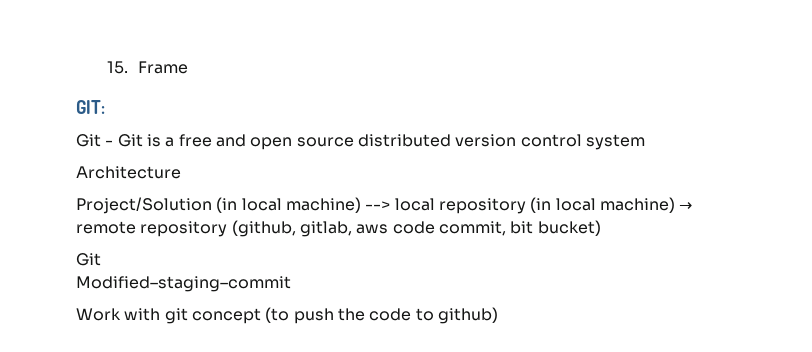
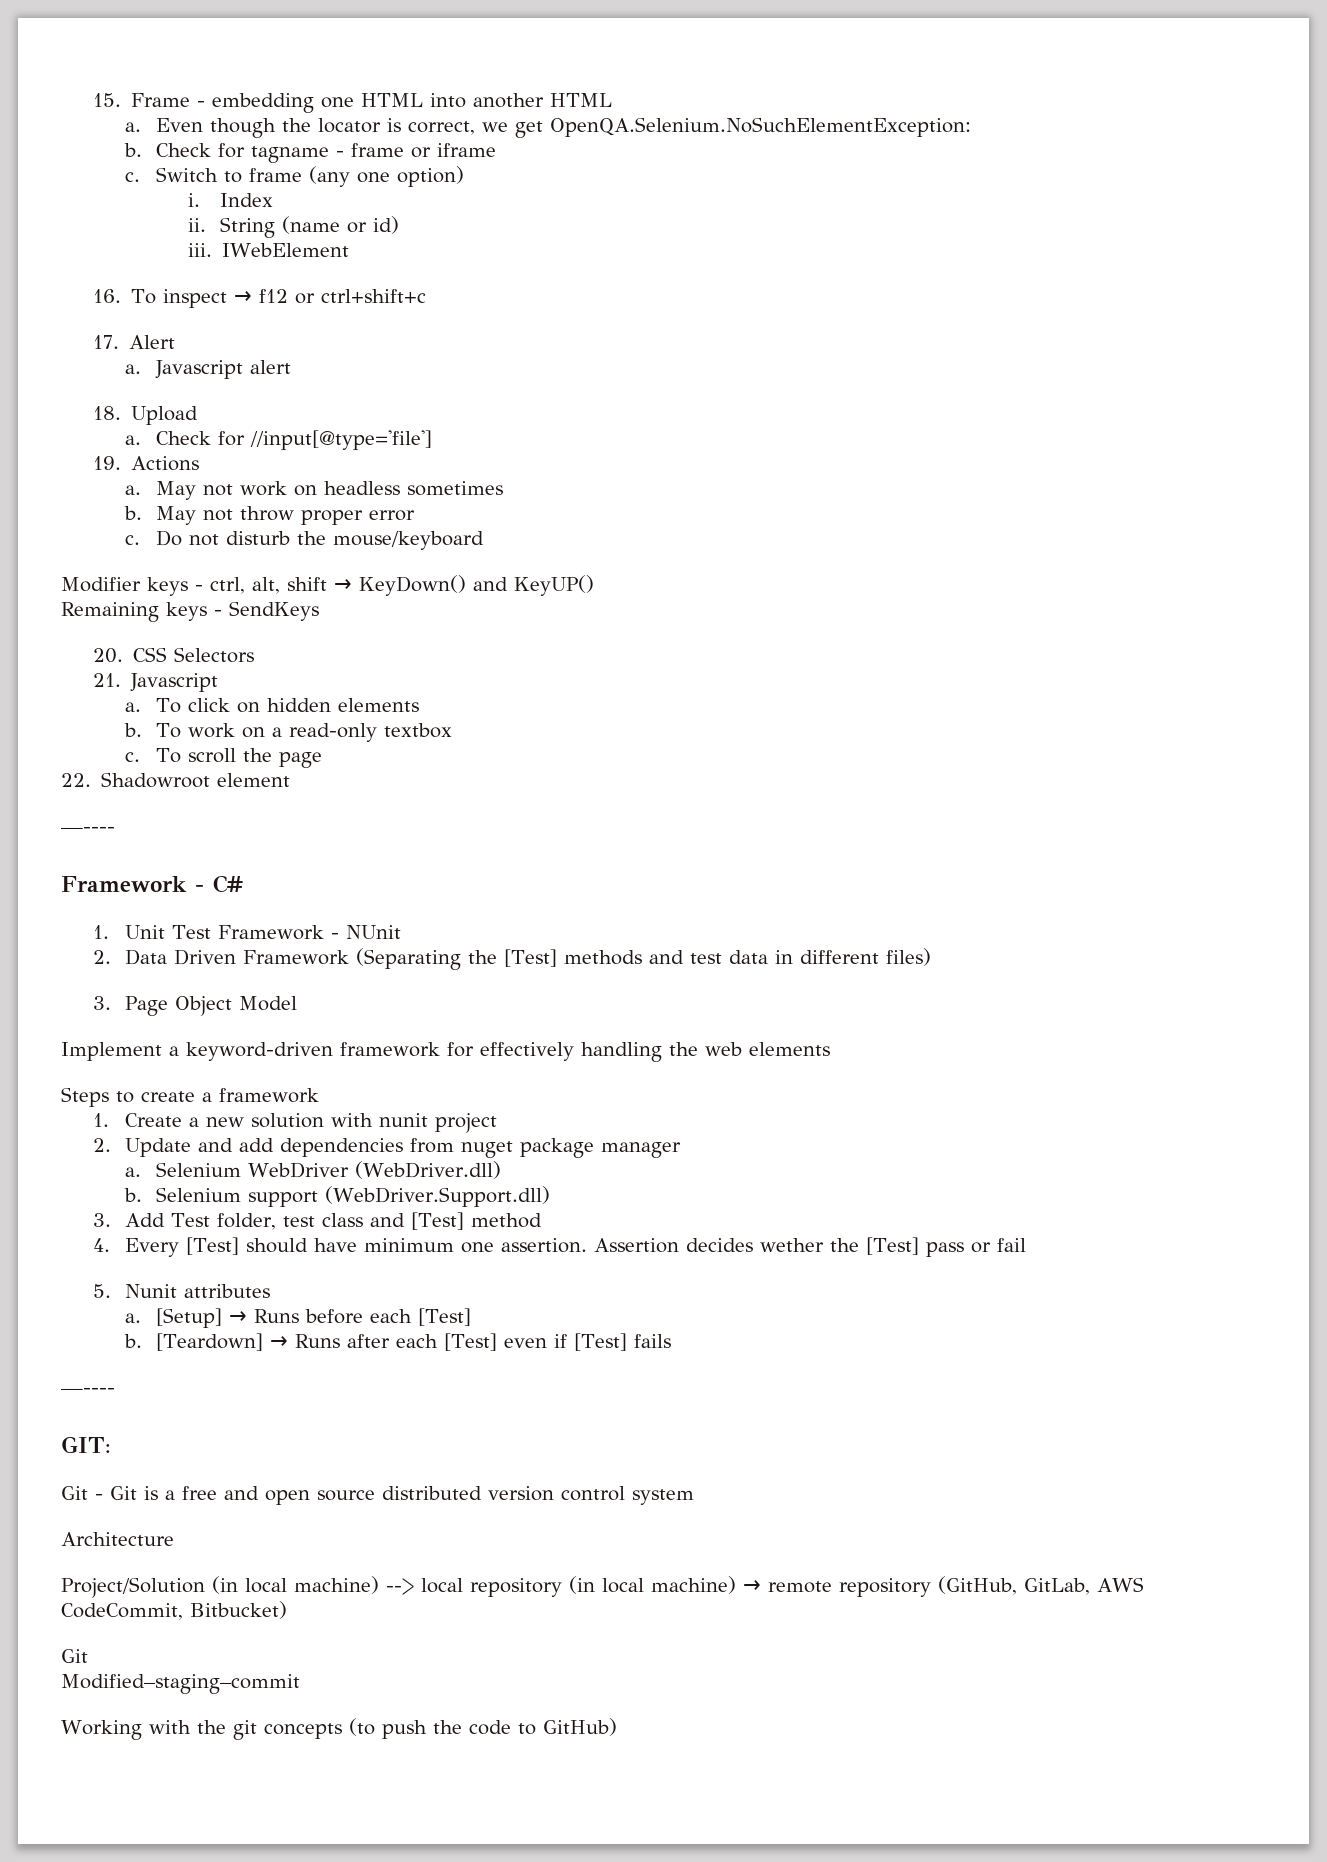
(189, 67) none -> [197,93,613,113] [124,117,972,138] [123,143,497,163] [124,166,465,187] [188,193,273,207] [188,216,399,238] [188,243,350,257] [92,289,427,308] [92,335,176,349] [124,360,292,379] [92,406,199,425] [124,430,433,450] [92,456,200,471] [124,481,504,500] [123,506,416,525] [124,530,485,550] [61,575,594,596] [61,601,319,622] [92,647,255,663] [92,673,219,692] [124,698,420,713] [123,723,453,742] [124,748,323,768] [61,772,291,788] [61,827,115,833] [61,875,243,893] [92,925,401,940] [92,948,931,970] [92,996,297,1016] [61,1042,830,1062] [61,1087,319,1107] [92,1113,497,1133] [92,1138,681,1158] [124,1161,502,1179] [123,1186,551,1207] [92,1212,542,1230] [92,1237,1026,1257] [92,1284,270,1298] [124,1308,472,1328] [123,1333,672,1351] [61,1388,115,1394] - embedding one HTML into another HTML // a. Even though the locator is correct, we get OpenQA.Selenium.NoSuchElementException: // b. Check for tagname - frame or iframe // c. Switch to frame (any one option) // i. Index // ii. String (name or id) // iii. IWebElement // 16. To inspect → f12 or ctrl+shift+c // 17. Alert // a. Javascript alert // 18. Upload // a. Check for //input[@type='file'] // 19. Actions // a. May not work on headless sometimes // b. May not throw proper error // c. Do not disturb the mouse/keyboard // Modifier keys - ctrl, alt, shift → KeyDown() and KeyUP() // Remaining keys - SendKeys // 20. CSS Selectors // 21. Javascript // a. To click on hidden elements // b. To work on a read-only textbox // c. To scroll the page // 22. Shadowroot element // —---- // Framework - C# // 1. Unit Test Framework - NUnit // 2. Data Driven Framework (Separating the [Test] methods and test data in different files) // 3. Page Object Model // Implement a keyword-driven framework for effectively handling the web elements // Steps to create a framework // 1. Create a new solution with nunit project // 2. Update and add dependencies from nuget package manager // a. Selenium WebDriver (WebDriver.dll) // b. Selenium support (WebDriver.Support.dll) // 3. Add Test folder, test class and [Test] method // 4. Every [Test] should have minimum one assertion. Assertion decides wether the [Test] pass or fail // 5. Nunit attributes // a. [Setup] → Runs before each [Test] // b. [Teardown] → Runs after each [Test] even if [Test] fails // —----
[231,220,601,237] [76,253,101,266] [76,276,291,292] [76,308,261,324] (github, gitlab, aws code commit, bit bucket) // Git // Modified–staging–commit // Work with git concept -> [938,1576,1144,1595] [61,1601,287,1620] [61,1649,88,1663] [61,1674,300,1694] [61,1720,342,1740] (GitHub, GitLab, AWS CodeCommit, Bitbucket) // Git // Modified–staging–commit // Working with the git concepts
[437,307,498,324] github) -> [542,1718,617,1736] GitHub)

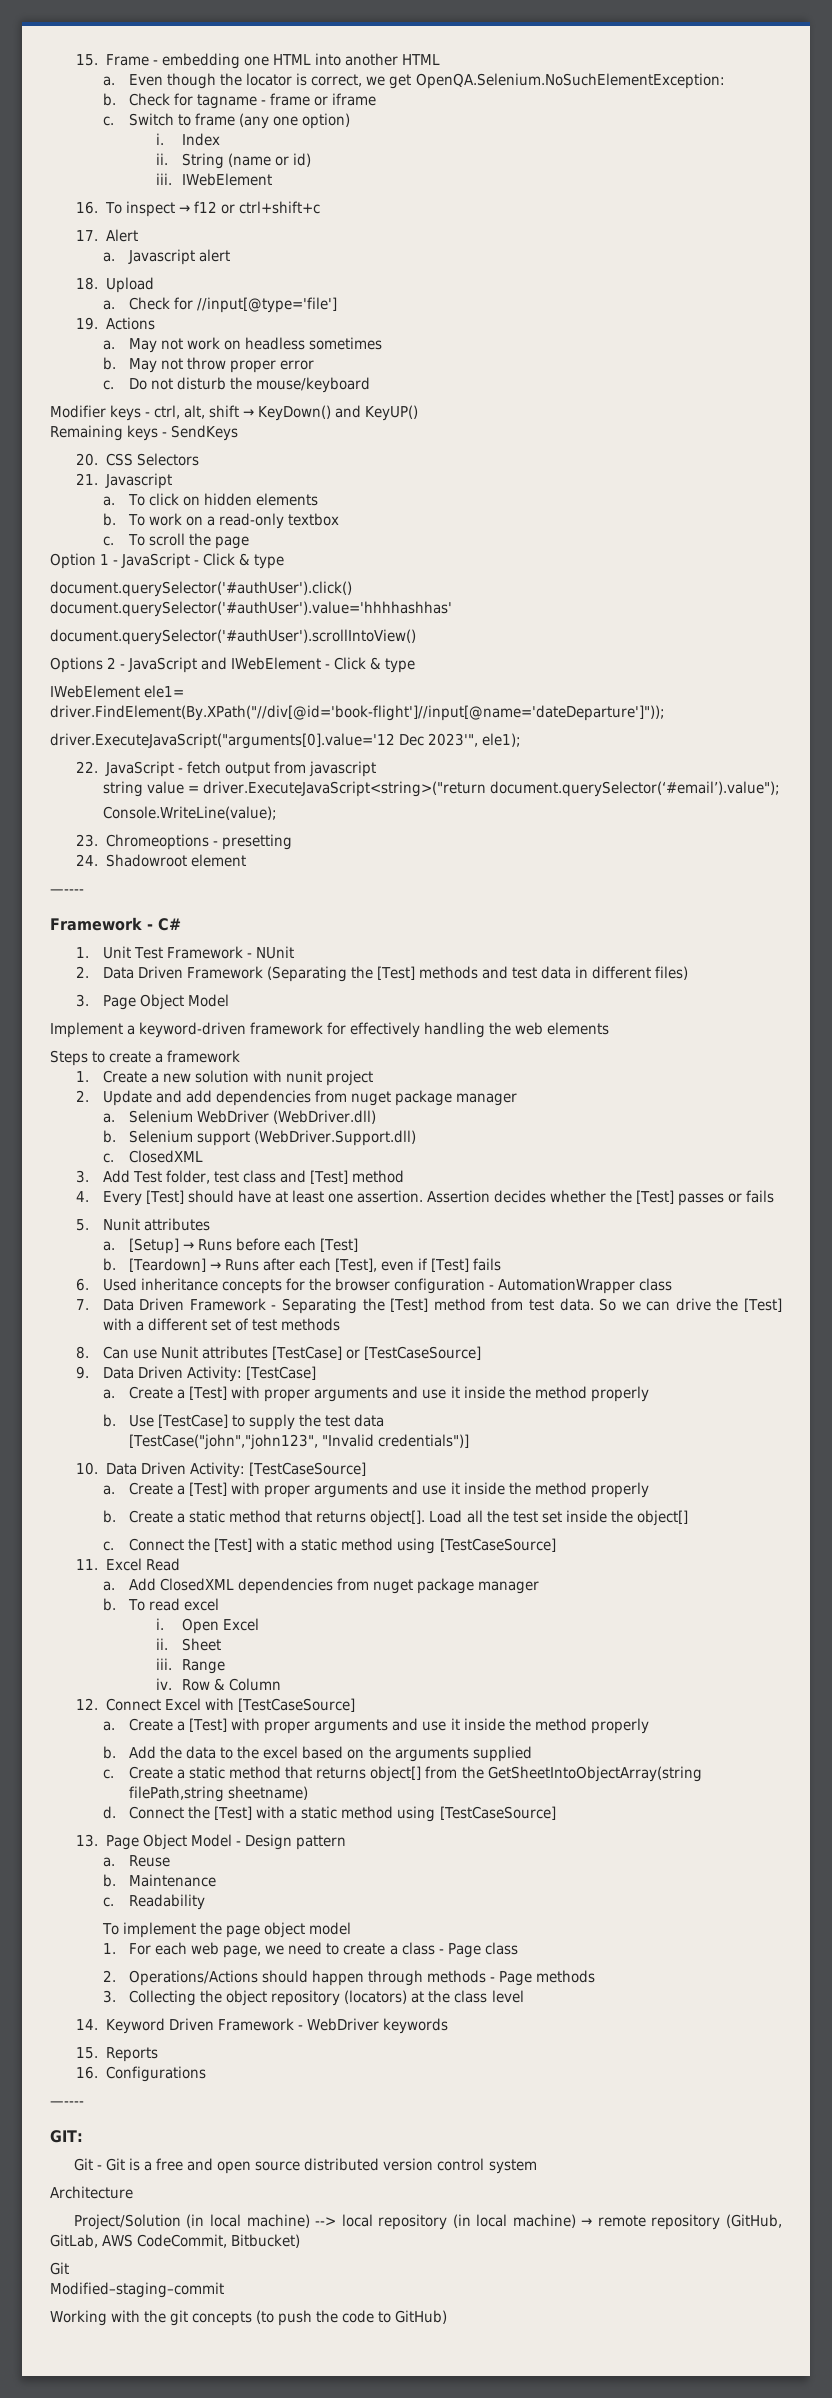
[61,773,91,787] 22. -> [50,553,285,569] [50,581,352,597] [50,601,452,617] [50,629,416,645] [50,657,416,673] [50,685,185,698] [50,705,665,721] [50,733,522,749] [76,761,377,777] [102,781,780,797] [102,806,277,820] [76,834,292,850] [76,854,99,866] Option 1 - JavaScript - Click & type // document.querySelector('#authUser').click() // document.querySelector('#authUser').value='hhhhashhas' // document.querySelector('#authUser').scrollIntoView() // Options 2 - JavaScript and IWebElement - Click & type // IWebElement ele1= driver.FindElement(By.XPath("//div[@id='book-flight']//input[@name='dateDeparture']")); // driver.ExecuteJavaScript("arguments[0].value='12 Dec 2023'", ele1); // 22. JavaScript - fetch output from javascript // string value = driver.ExecuteJavaScript<string>("return document.querySelector(‘#email’).value"); // Console.WriteLine(value); // 23. Chromeoptions - presetting // 24.
(551, 1196) none -> [102,1150,204,1163] // c. ClosedXML
[363,1238,454,1252] minimum -> [274,1190,324,1203] at least
[759,1237,1026,1257] wether the [Test] pass or fail -> [550,1190,775,1206] whether the [Test] passes or fails
[444,1333,498,1351] [Test] -> [335,1258,378,1272] [Test],
(672, 1341) none -> [76,1278,673,1294] [76,1298,783,1314] [102,1318,341,1331] [76,1346,482,1360] [76,1366,316,1382] [102,1386,649,1402] [102,1414,385,1430] [129,1434,470,1450] [76,1462,367,1478] [102,1482,649,1498] [102,1510,688,1526] [102,1538,557,1554] [76,1558,180,1571] [102,1578,540,1594] [102,1598,220,1611] [155,1618,259,1634] [155,1638,221,1651] [155,1658,225,1674] [155,1678,281,1691] [76,1698,356,1712] [102,1718,649,1734] [102,1746,532,1762] [102,1766,702,1782] [129,1786,309,1802] [102,1806,557,1822] [76,1834,347,1850] [102,1855,171,1867] [102,1874,217,1887] [102,1894,206,1910] [101,1922,351,1938] [102,1942,518,1958] [102,1970,596,1986] [102,1990,524,2006] [76,2018,449,2034] [76,2047,158,2062] [76,2066,206,2082] // 6. Used inheritance concepts for the browser configuration - AutomationWrapper class // 7. Data Driven Framework - Separating the [Test] method from test data. So we can drive the [Test] with a different set of test methods // 8. Can use Nunit attributes [TestCase] or [TestCaseSource] // 9. Data Driven Activity: [TestCase] // a. Create a [Test] with proper arguments and use it inside the method properly // b. Use [TestCase] to supply the test data // [TestCase("john","john123", "Invalid credentials")] // 10. Data Driven Activity: [TestCaseSource] // a. Create a [Test] with proper arguments and use it inside the method properly // b. Create a static method that returns object[]. Load all the test set inside the object[] // c. Connect the [Test] with a static method using [TestCaseSource] // 11. Excel Read // a. Add ClosedXML dependencies from nuget package manager // b. To read excel // i. Open Excel // ii. Sheet // iii. Range // iv. Row & Column // 12. Connect Excel with [TestCaseSource] // a. Create a [Test] with proper arguments and use it inside the method properly // b. Add the data to the excel based on the arguments supplied // c. Create a static method that returns object[] from the GetSheetIntoObjectArray(string filePath,string sheetname) // d. Connect the [Test] with a static method using [TestCaseSource] // 13. Page Object Model - Design pattern // a. Reuse // b. Maintenance // c. Readability // To implement the page object model // 1. For each web page, we need to create a class - Page class // 2. Operations/Actions should happen through methods - Page methods // 3. Collecting the object repository (locators) at the class level // 14. Keyword Driven Framework - WebDriver keywords // 15. Reports // 16. Configurations

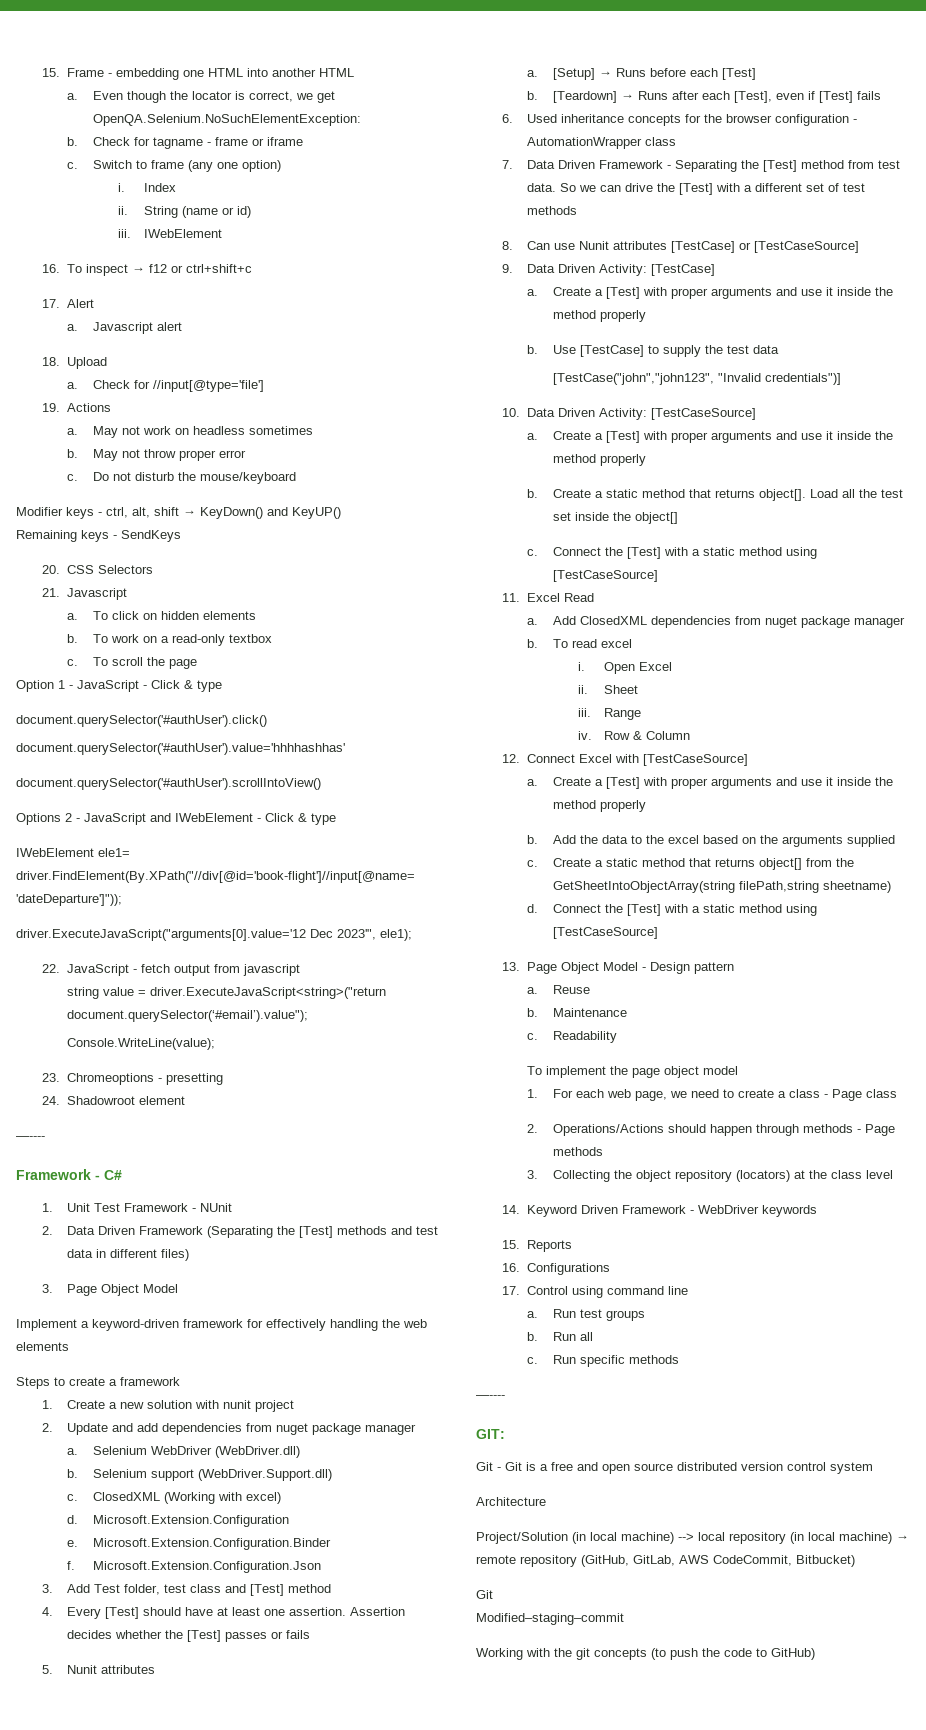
(204, 1156) none -> [163,1492,281,1504] [67,1515,289,1527] [67,1538,331,1550] [67,1561,321,1573] (Working with excel) // d. Microsoft.Extension.Configuration // e. Microsoft.Extension.Configuration.Binder // f. Microsoft.Extension.Configuration.Json
(206, 2074) none -> [501,1286,689,1298] [527,1309,645,1321] [527,1332,593,1341] [527,1355,679,1367] // 17. Control using command line // a. Run test groups // b. Run all // c. Run specific methods

